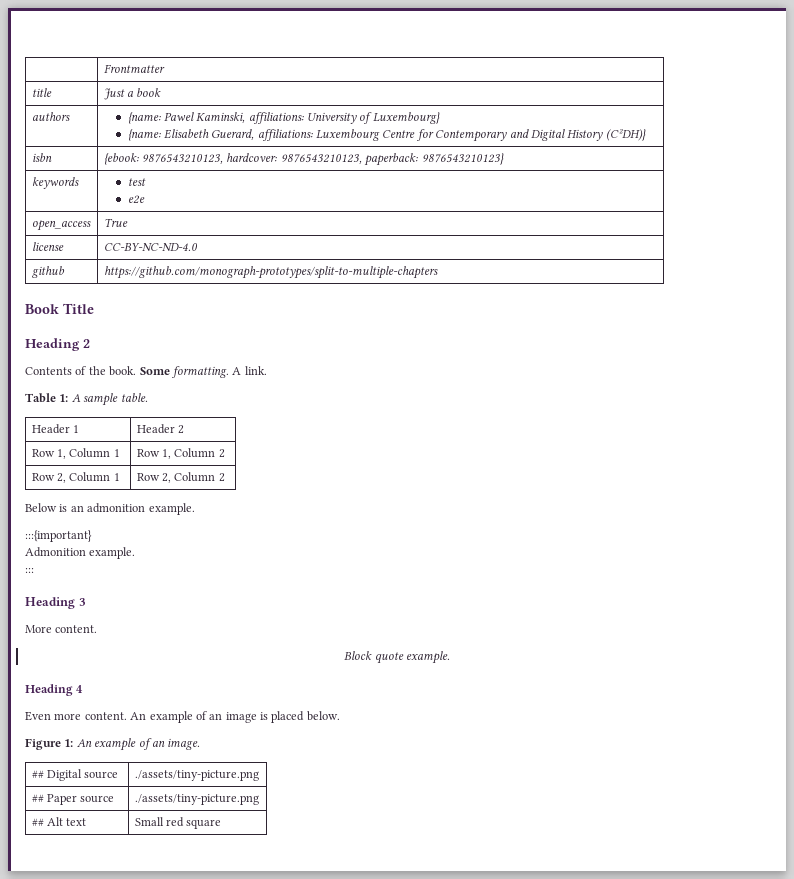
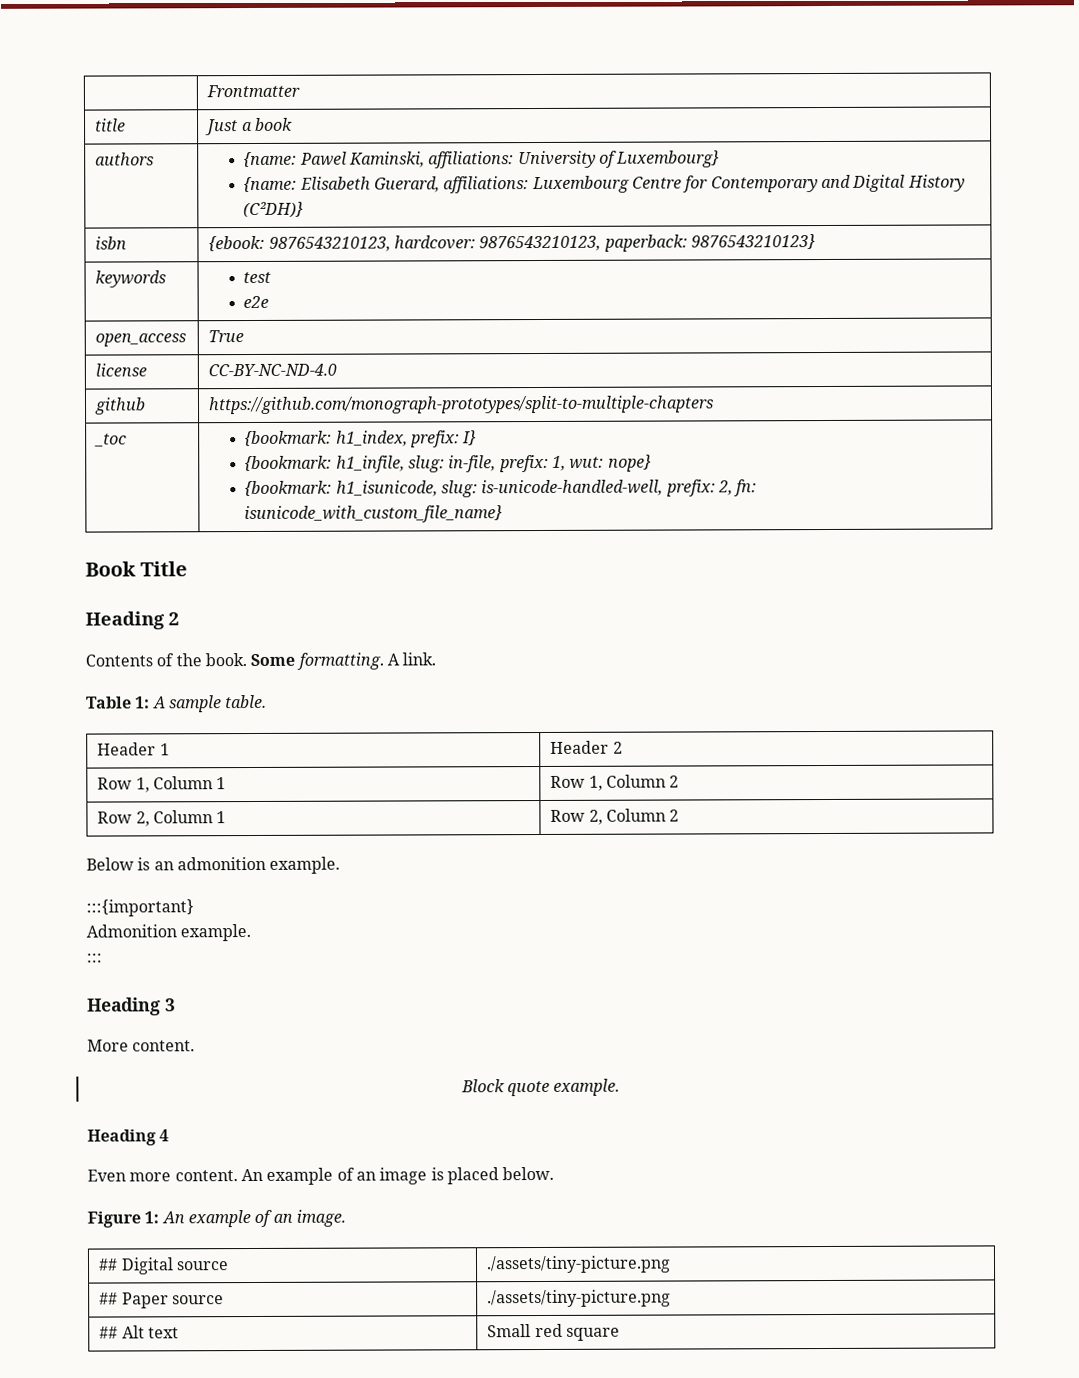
(438, 272) none -> [94,433,128,447] [244,430,478,448] [244,454,652,473] [244,479,758,498] [244,505,504,524] // _toc | {bookmark: h1_index, prefix: I} // {bookmark: h1_infile, slug: in-file, prefix: 1, wut: nope} // {bookmark: h1_isunicode, slug: is-unicode-handled-well, prefix: 2, fn: isunicode_with_custom_file_name}

